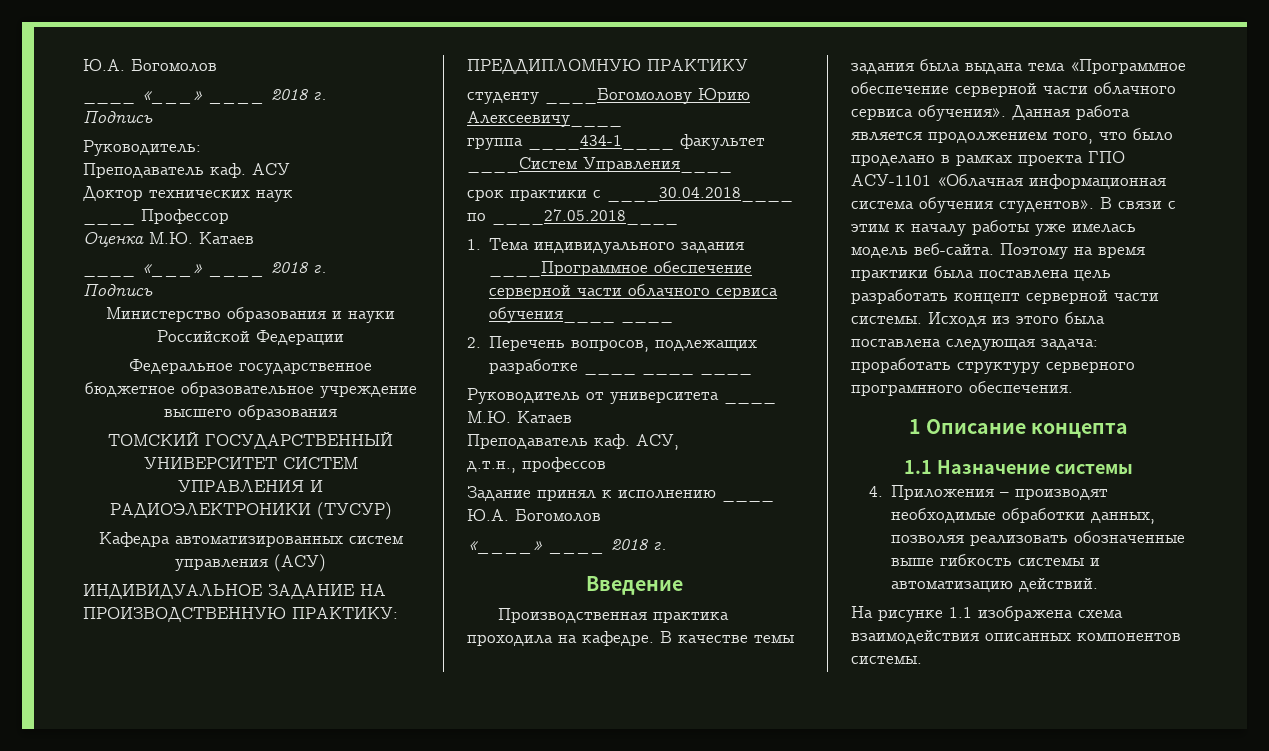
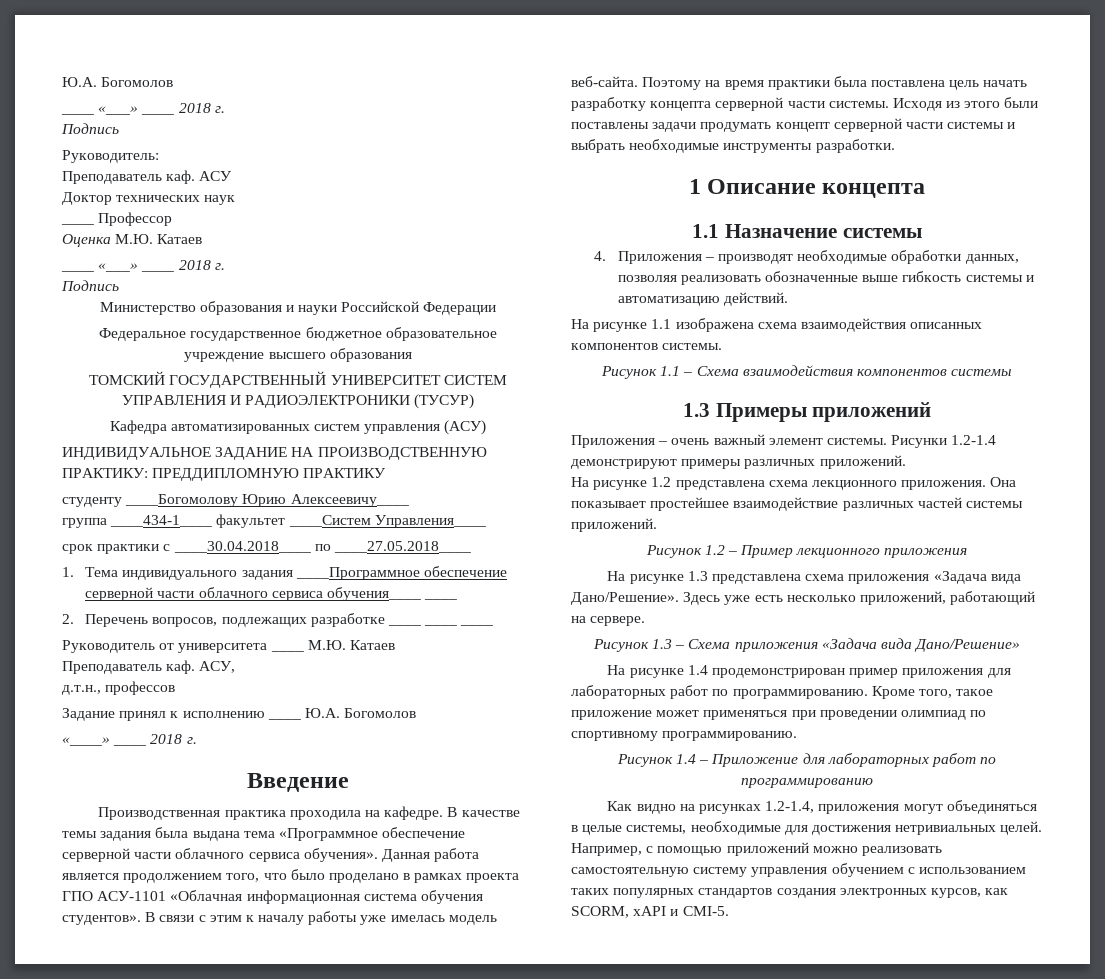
[851,289,1020,304] разработать концепт -> [983,80,1028,87] [571,97,712,111] начать разработку концепта
[1065,312,1105,325] [851,339,1098,351] [851,358,1135,374] [851,381,1073,396] была поставлена следующая задача: проработать структуру серверного програмнного обеспечения. -> [1004,97,1039,108] [571,118,1016,132] [571,139,895,153] были поставлены задачи продумать концепт серверной части системы и выбрать необходимые инструменты разработки.
(922, 660) none -> [600,365,1013,379] [682,402,932,422] [571,434,997,448] [571,455,906,469] [571,477,1017,490] [571,497,1023,511] [571,518,657,532] [645,545,968,558] [607,571,1021,584] [571,591,1036,605] [571,616,646,626] [592,638,1021,652] [607,665,1011,678] [571,685,994,699] [571,710,987,720] [571,731,798,741] [616,753,997,767] [741,778,873,788] [607,800,1037,814] [571,821,1043,835] [571,842,942,856] [571,863,1026,877] [571,888,1009,898] [571,906,729,918] // Рисунок 1.1 – Схема взаимодействия компонентов системы // 1.3 Примеры приложений // Приложения – очень важный элемент системы. Рисунки 1.2-1.4 демонстрируют примеры различных приложений. // На рисунке 1.2 представлена схема лекционного приложения. Она показывает простейшее взаимодействие различных частей системы приложений. // Рисунок 1.2 – Пример лекционного приложения // На рисунке 1.3 представлена схема приложения «Задача вида Дано/Решение». Здесь уже есть несколько приложений, работающий на сервере. // Рисунок 1.3 – Схема приложения «Задача вида Дано/Решение» // На рисунке 1.4 продемонстрирован пример приложения для лабораторных работ по программированию. Кроме того, такое приложение может применяться при проведении олимпиад по спортивному программированию. // Рисунок 1.4 – Приложение для лабораторных работ по программированию // Как видно на рисунках 1.2-1.4, приложения могут объединяться в целые системы, необходимые для достижения нетривиальных целей. Например, с помощью приложений можно реализовать самостоятельную систему управления обучением с использованием таких популярных стандартов создания электронных курсов, как SCORM, xAPI и CMI-5.

